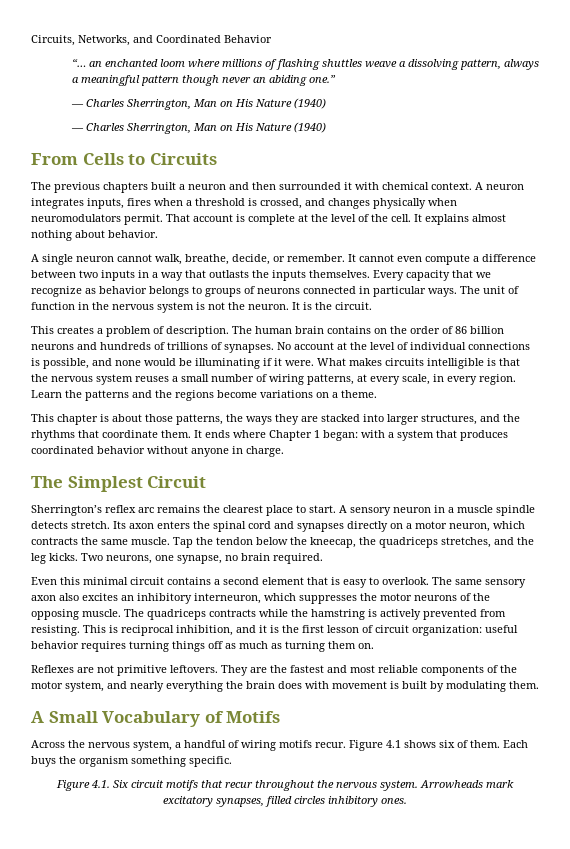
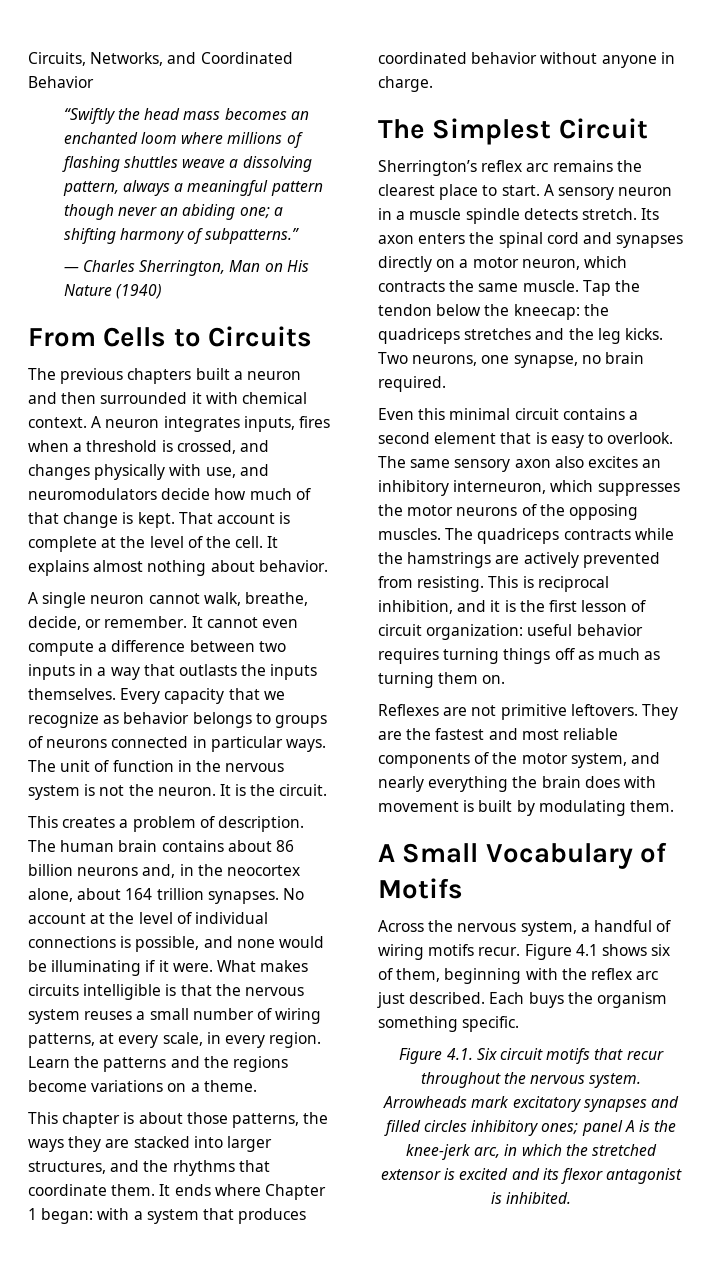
[71,58,86,67] “… -> [63,108,287,124] “Swiftly the head mass becomes
[308,75,336,83] [70,98,326,110] one.” // — Charles Sherrington, Man on His Nature (1940) -> [239,207,283,219] [63,228,300,244] one; a shifting harmony of subpatterns.”
[428,198,457,206] [31,214,163,225] when neuromodulators permit. -> [169,464,269,478] [28,488,311,500] [28,512,175,528] with use, and neuromodulators decide how much of that change is kept.
[374,326,504,334] [31,342,222,350] on the order of 86 billion neurons and hundreds of trillions of -> [227,840,294,852] [28,864,300,878] [28,888,204,902] about 86 billion neurons and, in the neocortex alone, about 164 trillion
[310,537,356,548] kneecap, -> [513,304,580,320] kneecap:
[441,537,491,548] stretches, -> [464,328,532,340] stretches
[82,609,121,617] muscle. -> [378,528,441,540] muscles.
[311,609,377,620] hamstring is -> [407,552,520,568] hamstrings are
[470,740,500,748] them. -> [396,968,659,984] [377,992,486,1008] them, beginning with the reflex arc just described.
[216,798,264,807] synapses, -> [583,1096,679,1112] synapses and
[381,798,407,804] ones. -> [541,1120,677,1136] [406,1144,657,1160] [380,1168,683,1184] [490,1192,572,1204] ones; panel A is the knee-jerk arc, in which the stretched extensor is excited and its flexor antagonist is inhibited.

